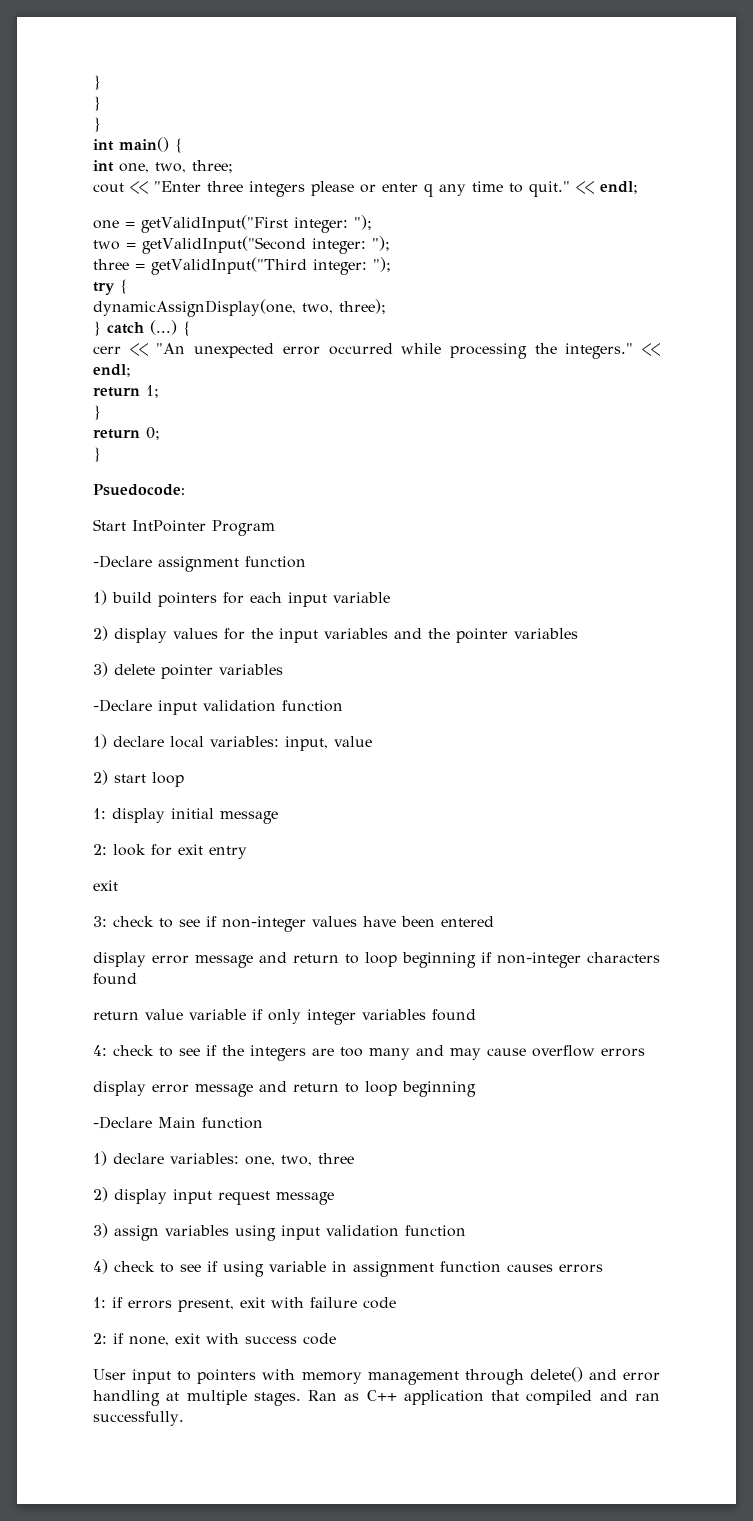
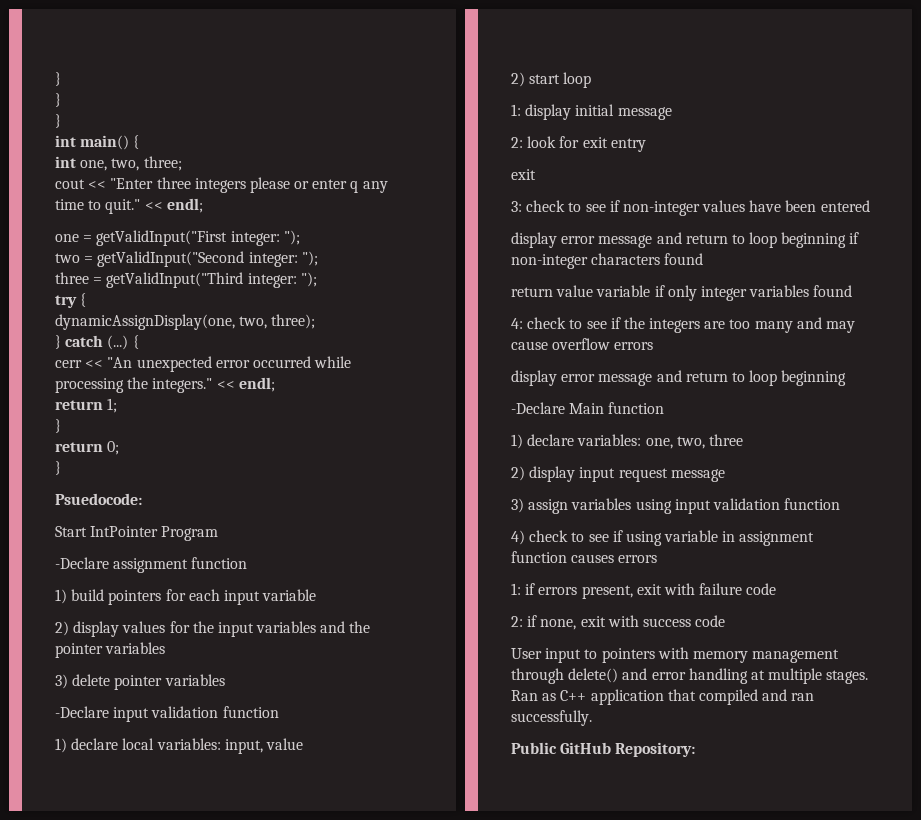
(184, 1418) none -> [511,742,696,757] // Public GitHub Repository:

